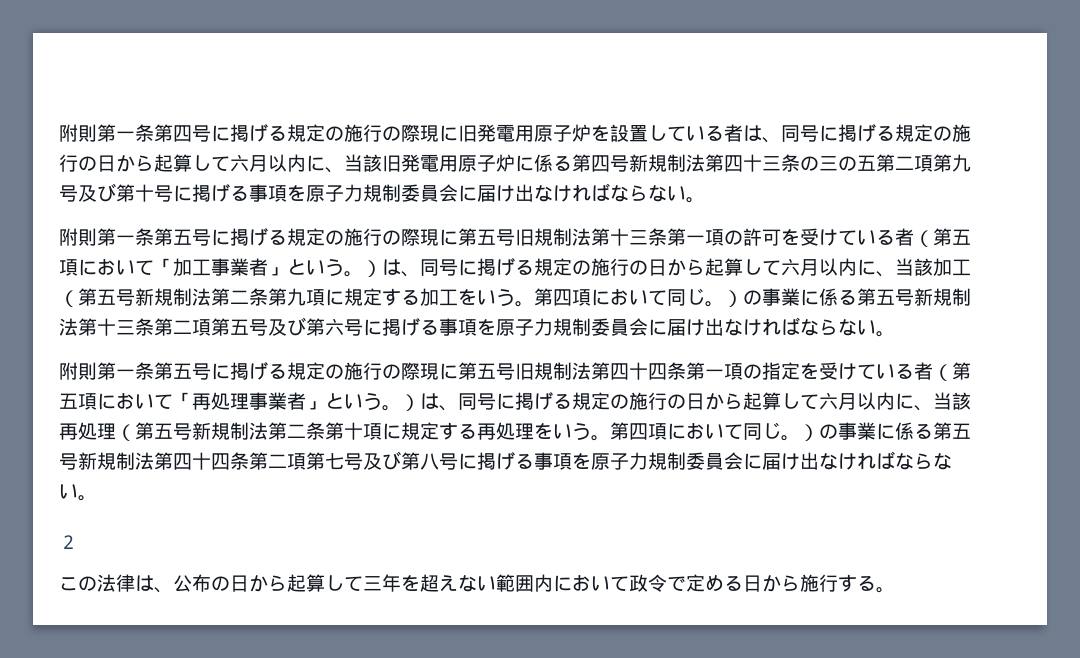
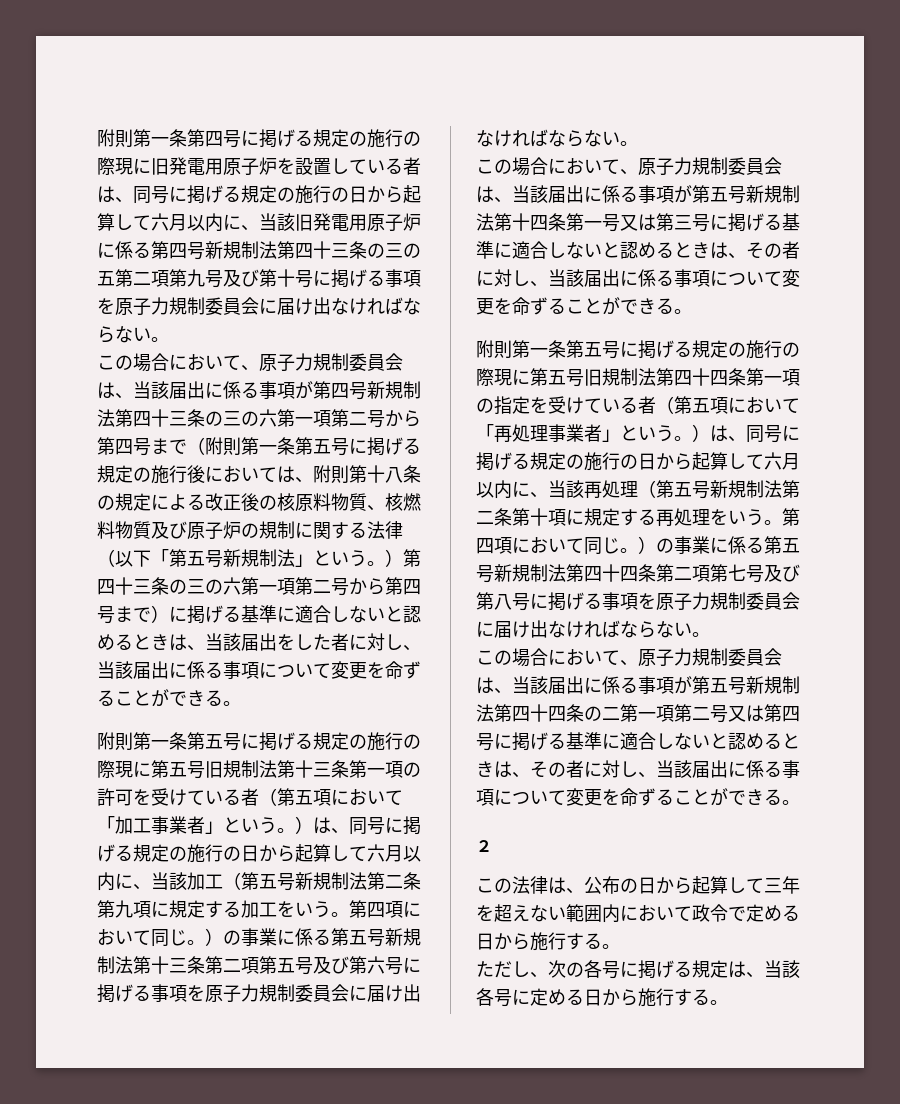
(705, 200) none -> [97,353,403,372] [97,381,421,400] [97,409,421,428] [97,437,421,456] [97,465,421,484] [97,493,421,511] [97,521,403,540] [97,549,421,568] [97,577,421,596] [97,605,421,624] [97,633,421,651] [97,661,421,679] [97,689,241,707] // この場合において、原子力規制委員会は、当該届出に係る事項が第四号新規制法第四十三条の三の六第一項第二号から第四号まで（附則第一条第五号に掲げる規定の施行後においては、附則第十八条の規定による改正後の核原料物質、核燃料物質及び原子炉の規制に関する法律（以下「第五号新規制法」という。）第四十三条の三の六第一項第二号から第四号まで）に掲げる基準に適合しないと認めるときは、当該届出をした者に対し、当該届出に係る事項について変更を命ずることができる。
(895, 334) none -> [476,157,782,176] [476,185,800,204] [476,213,800,232] [476,241,800,259] [476,269,800,287] [476,297,692,315] // この場合において、原子力規制委員会は、当該届出に係る事項が第五号新規制法第十四条第一号又は第三号に掲げる基準に適合しないと認めるときは、その者に対し、当該届出に係る事項について変更を命ずることができる。
(97, 498) none -> [476,648,782,667] [476,676,800,695] [476,704,800,723] [476,732,800,751] [476,760,800,778] [476,788,800,806] // この場合において、原子力規制委員会は、当該届出に係る事項が第五号新規制法第四十四条の二第一項第二号又は第四号に掲げる基準に適合しないと認めるときは、その者に対し、当該届出に係る事項について変更を命ずることができる。
(895, 590) none -> [476,960,800,979] [476,988,728,1007] // ただし、次の各号に掲げる規定は、当該各号に定める日から施行する。

